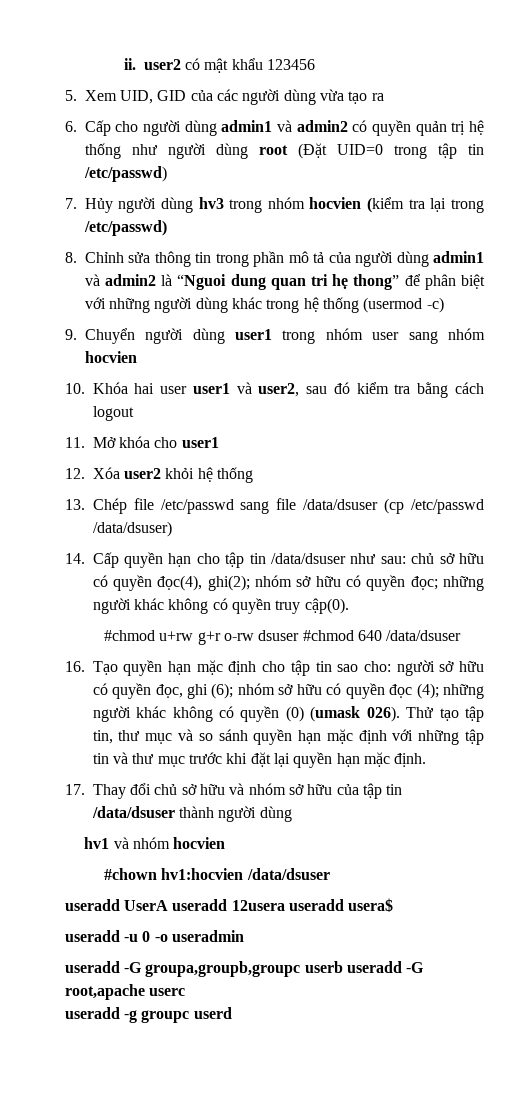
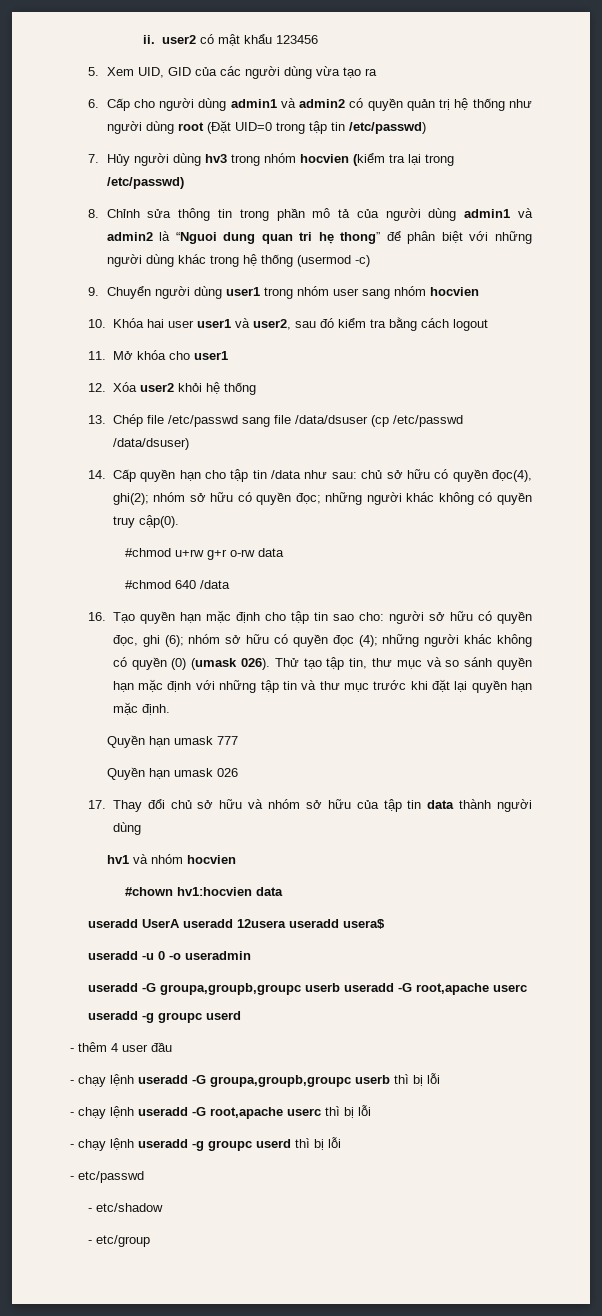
[271,553,347,564] /data/dsuser -> [271,470,302,479] /data
[258,630,300,641] dsuser -> [257,548,284,557] data //
[386,630,462,641] /data/dsuser -> [199,580,230,589] /data
(427, 760) none -> [106,735,238,748] [106,767,238,780] // Quyền hạn umask 777 // Quyền hạn umask 026
[91,806,175,818] /data/dsuser -> [427,800,455,809] data
[246,868,330,880] /data/dsuser -> [255,887,283,896] data
(232, 1013) none -> [70,1042,172,1052] [70,1073,440,1087] [70,1105,371,1119] [70,1137,341,1151] [70,1171,144,1183] [88,1203,164,1212] [88,1235,151,1247] // - thêm 4 user đầu // - chạy lệnh useradd -G groupa,groupb,groupc userb thì bị lỗi // - chạy lệnh useradd -G root,apache userc thì bị lỗi // - chạy lệnh useradd -g groupc userd thì bị lỗi // - etc/passwd // - etc/shadow // - etc/group

